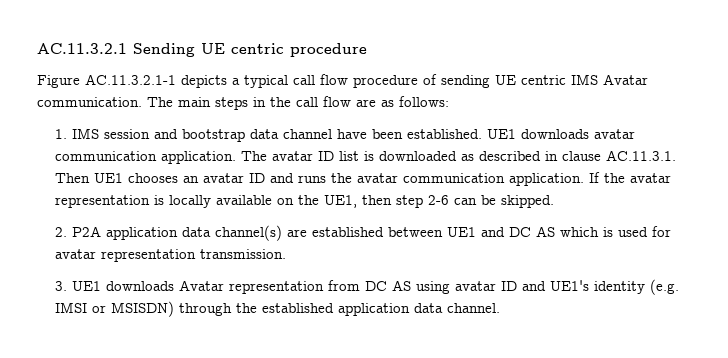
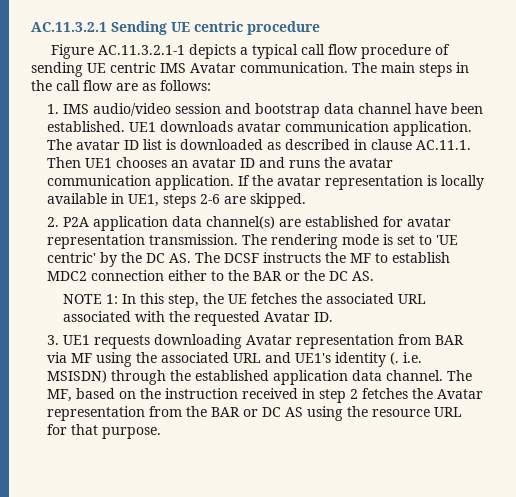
(99, 133) none -> [92,103,171,116] audio/video
[605,150,676,161] AC.11.3.1. -> [415,140,471,150] AC.11.1.
[276,195,496,208] on the UE1, then step 2-6 can be -> [110,193,246,208] in UE1, steps 2-6 are
[387,226,671,237] [54,249,286,262] between UE1 and DC AS which is used for avatar representation transmission. -> [382,216,451,227] [46,234,458,249] [46,252,450,267] [46,270,374,281] [62,293,426,308] [62,311,333,326] for avatar representation transmission. The rendering mode is set to 'UE centric' by the DC AS. The DCSF instructs the MF to establish MDC2 connection either to the BAR or the DC AS. // NOTE 1: In this step, the UE fetches the associated URL associated with the requested Avatar ID.
[105,279,679,295] [54,302,106,313] downloads Avatar representation from DC AS using avatar ID and UE1's identity (e.g. IMSI or -> [93,334,464,349] [46,352,422,367] requests downloading Avatar representation from BAR via MF using the associated URL and UE1's identity (. i.e.
(500, 308) none -> [446,370,472,381] [46,388,483,403] [46,406,462,421] [46,424,161,439] The MF, based on the instruction received in step 2 fetches the Avatar representation from the BAR or DC AS using the resource URL for that purpose.

